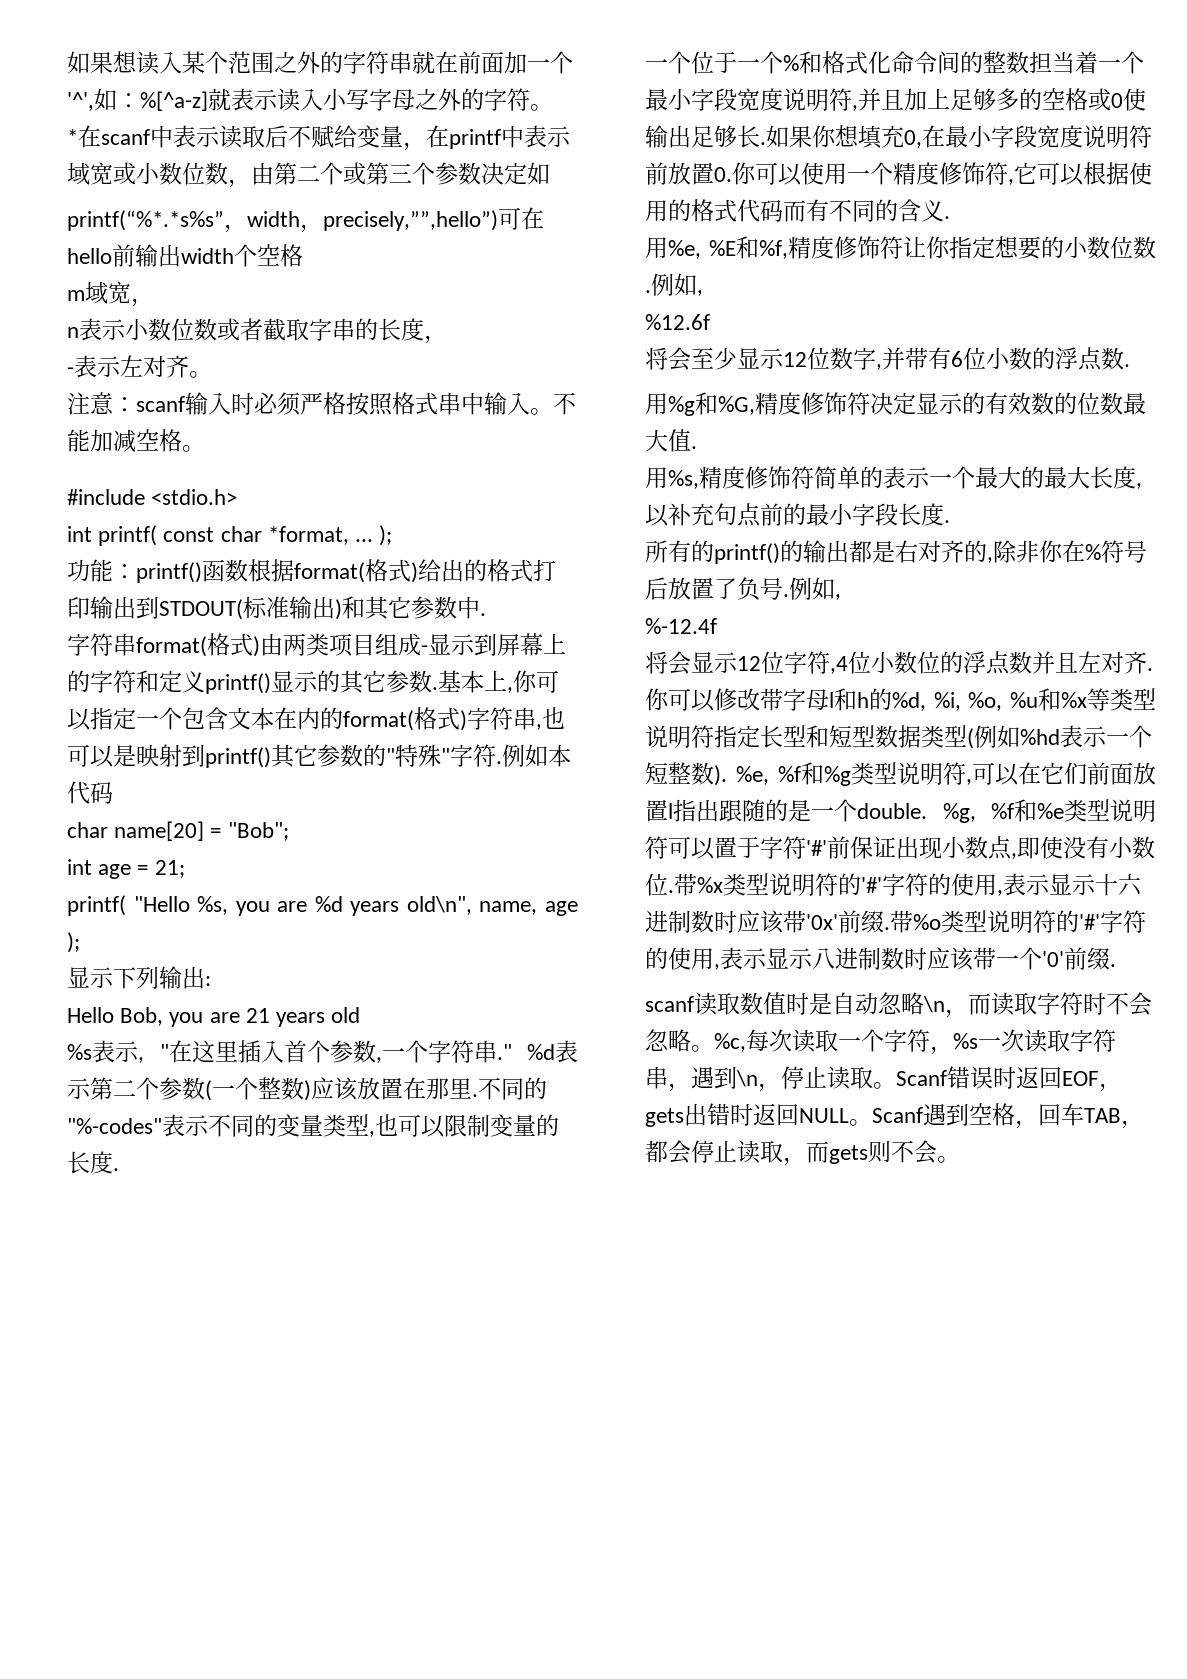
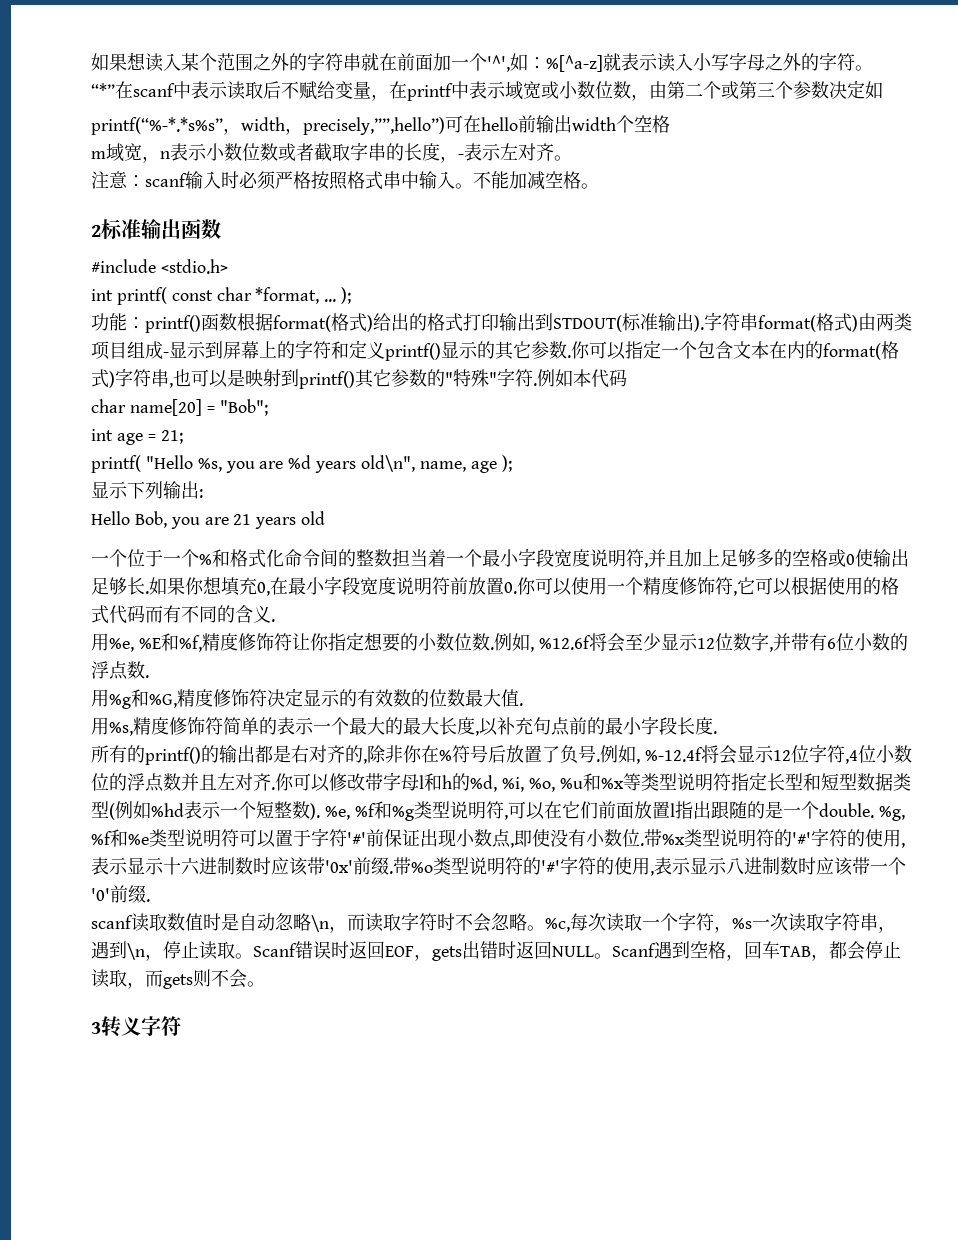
[67,129,78,145] * -> [91,83,115,97] “*”
[67,210,224,231] printf(“%*.*s%s” -> [91,117,223,135] printf(“%-*.*s%s”
(154, 302) // -> (160, 159) none
(447, 339) // -> (458, 159) none
(205, 448) none -> [91,218,221,240] // 2标准输出函数
[335,596,486,620] )和其它参数中. // -> [694,315,704,332] ).
[438,670,513,693] 基本上, -> (571, 356) none
[67,1040,578,1063] [67,1077,547,1101] [67,1114,559,1138] [67,1151,119,1174] // %s表示, "在这里插入首个参数,一个字符串." %d表示第二个参数(一个整数)应该放置在那里.不同的"%-codes"表示不同的变量类型,也可以限制变量的长度. -> (326, 518) none
(703, 293) // -> (534, 649) none
(710, 322) // -> (591, 642) none
(841, 597) // -> (640, 761) none
(717, 626) // -> (703, 754) none
(960, 1159) none -> [91,1016,181,1037] // 3转义字符

